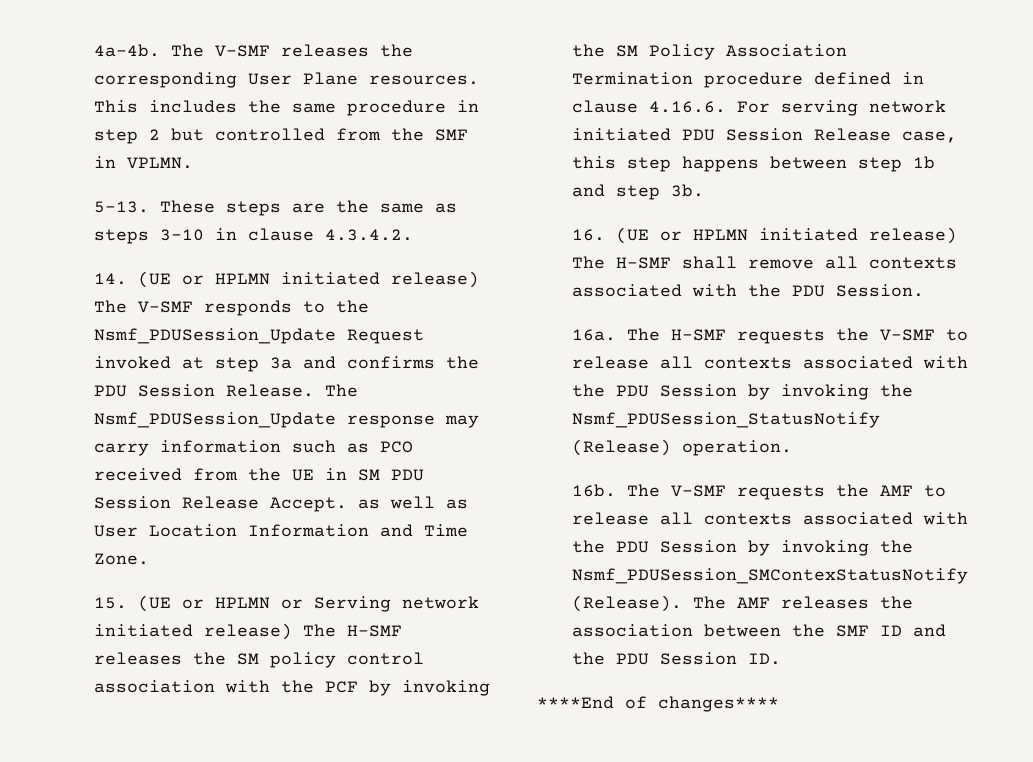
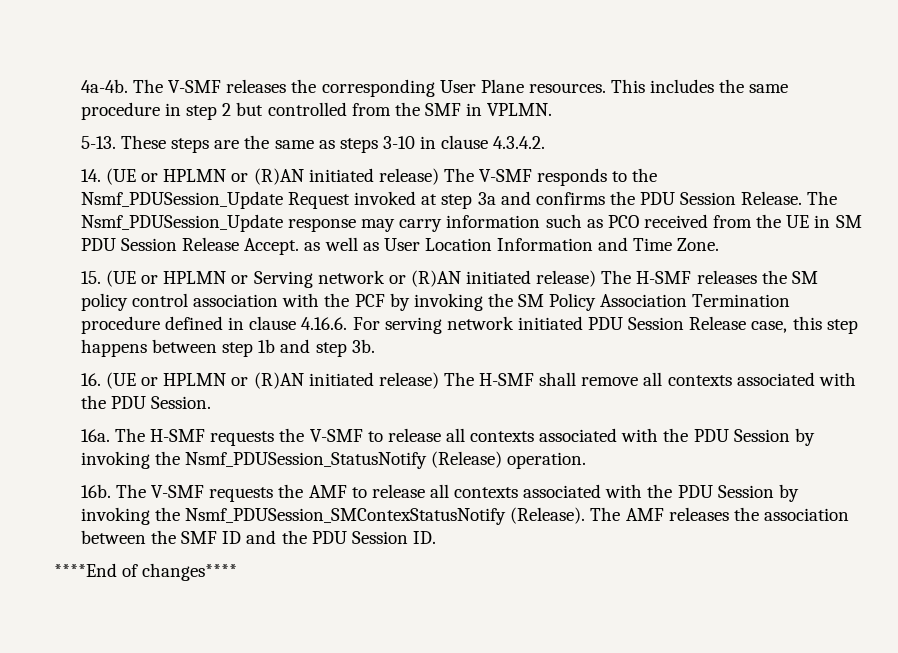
(270, 279) none -> [231,168,304,185] or (R)AN
(479, 602) none -> [388,270,461,287] or (R)AN
(748, 235) none -> [231,372,304,389] or (R)AN

